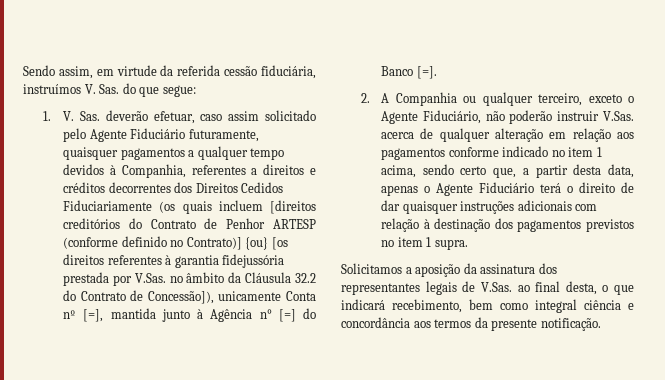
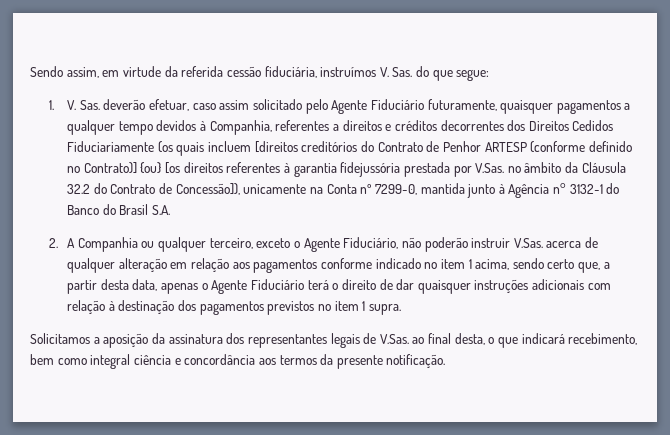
(282, 296) none -> [309,187,323,194] na
[83,309,104,322] [=], -> [374,184,417,195] 7299-0,
[278,309,296,322] [=] -> [569,184,603,194] 3132-1
[416,66,437,79] [=]. -> [102,204,170,215] do Brasil S.A.

